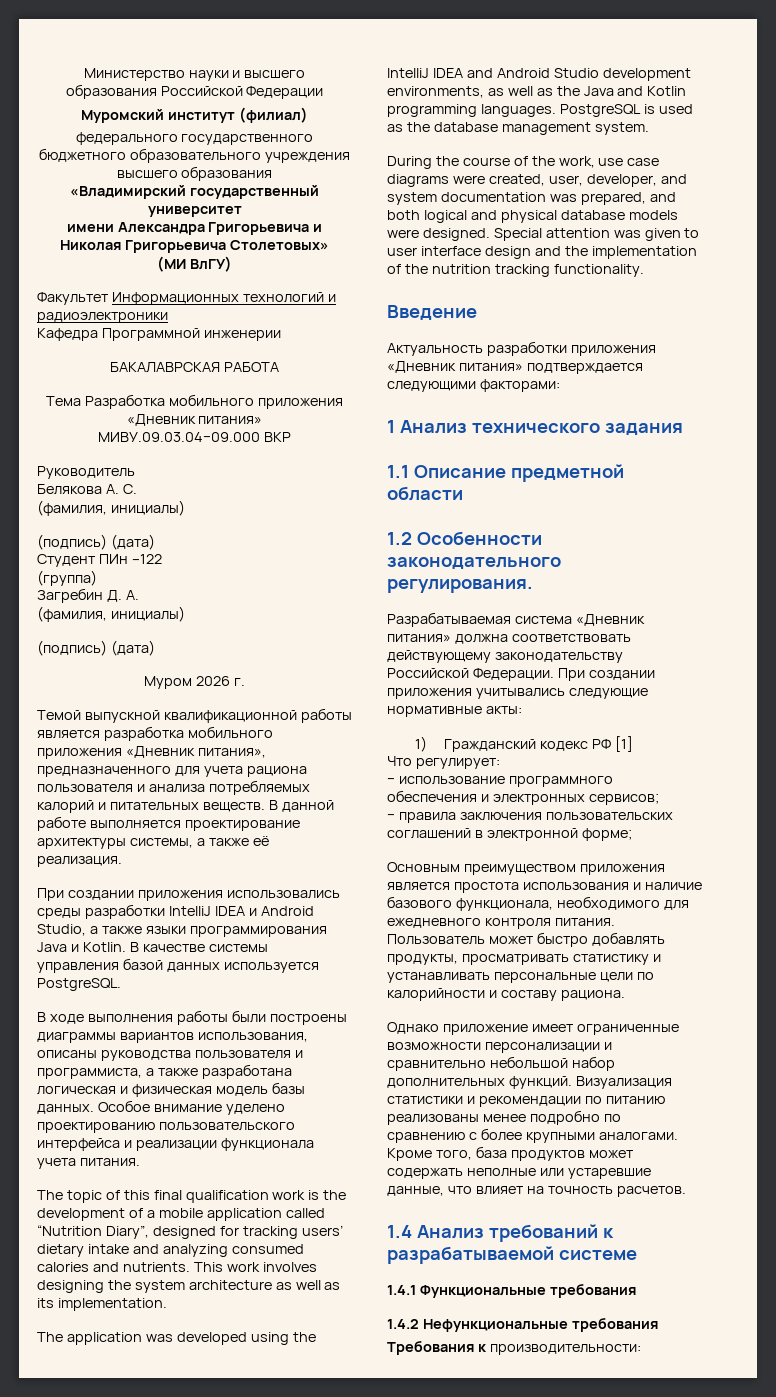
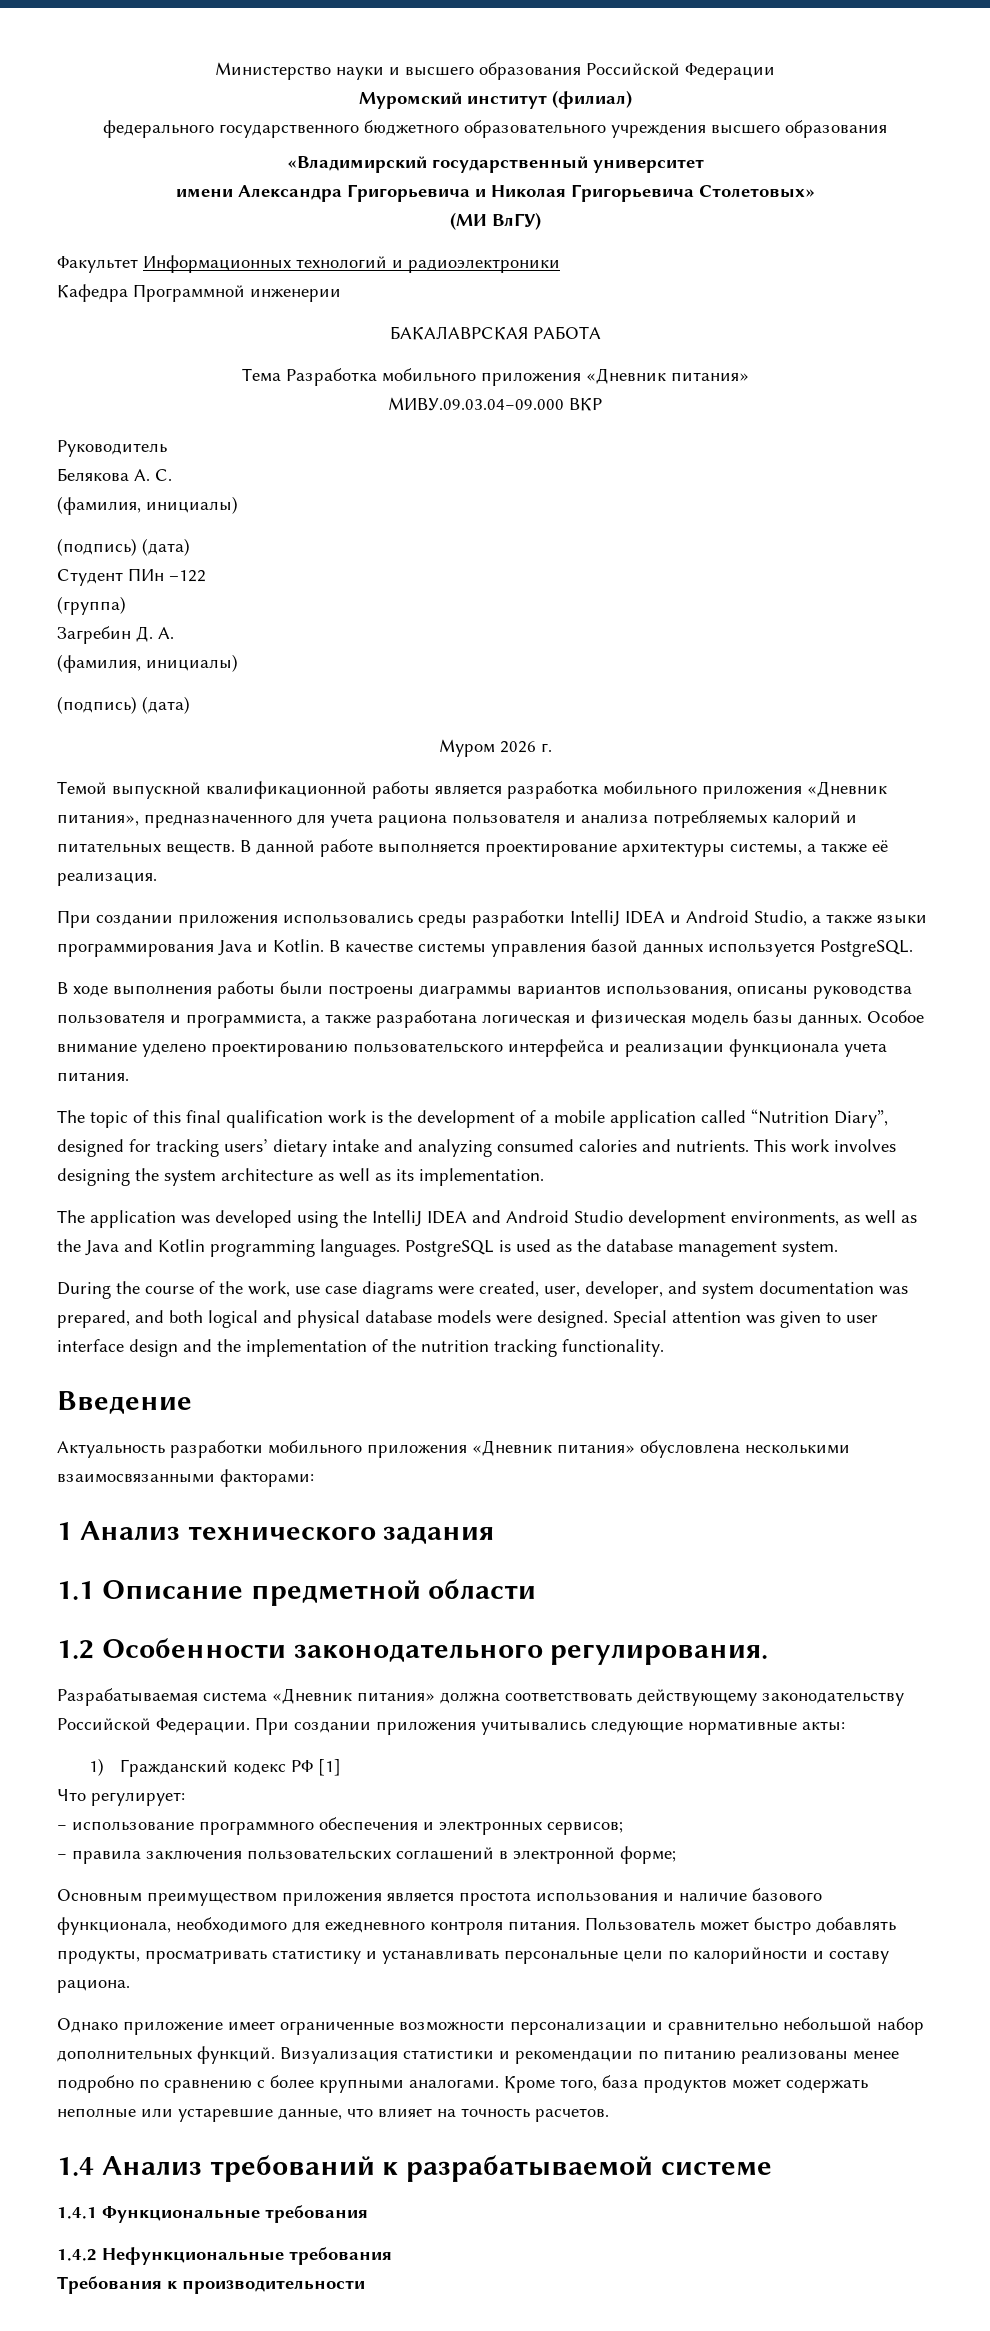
[570,345,656,356] [387,361,643,374] [387,381,476,392] приложения «Дневник питания» подтверждается следующими -> [268,1440,850,1458] [57,1473,215,1483] мобильного приложения «Дневник питания» обусловлена несколькими взаимосвязанными
[489,1344,641,1355] производительности: -> [182,2280,365,2294] производительности

